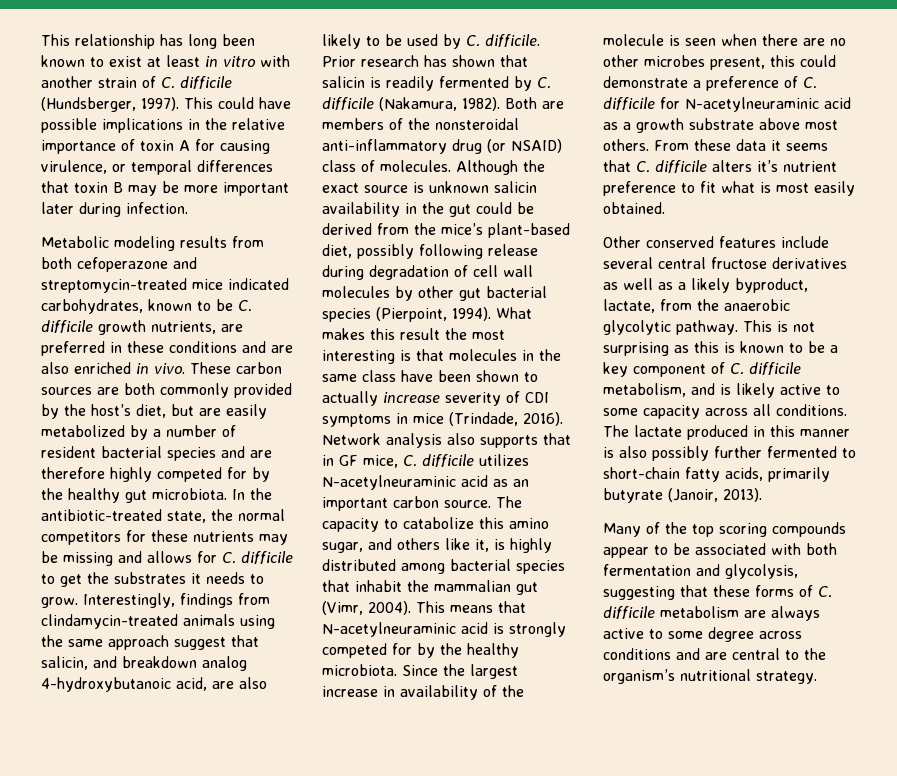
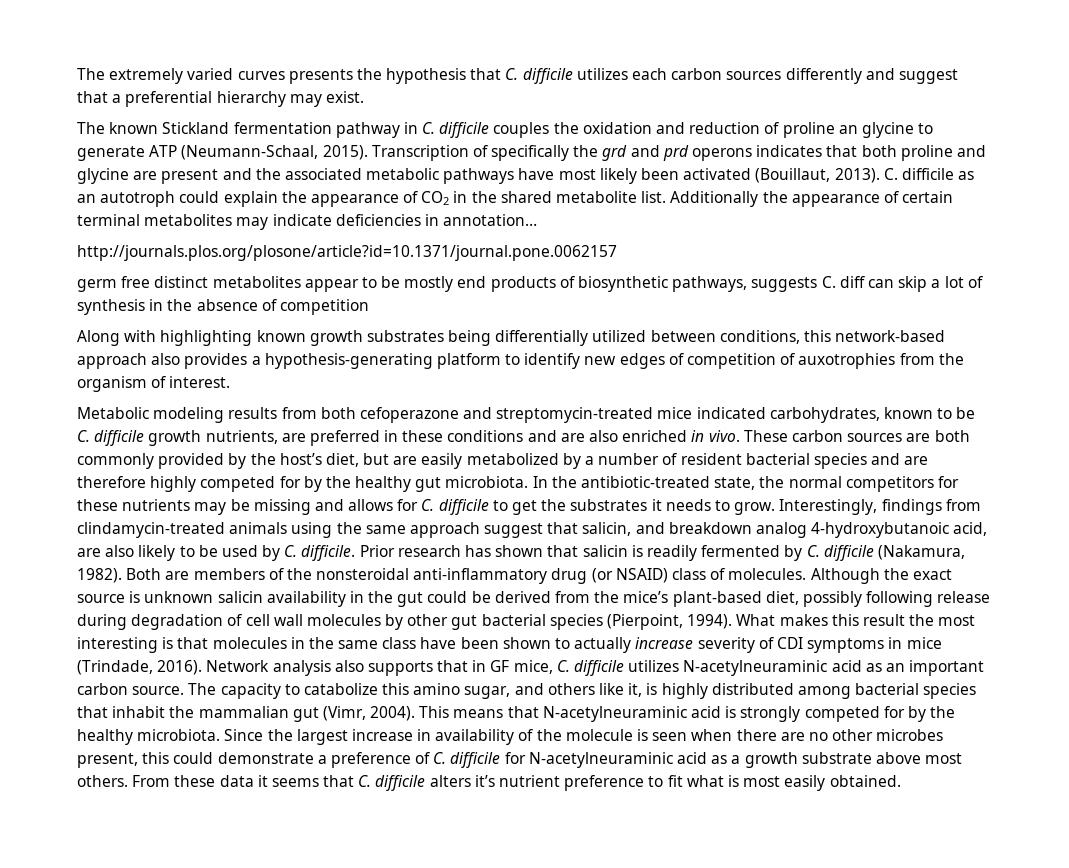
[41,34,255,49] [41,55,290,67] [41,76,232,89] [41,97,291,112] [41,118,285,133] [41,139,270,154] [41,160,273,175] [41,181,289,196] [41,202,188,217] This relationship has long been known to exist at least in vitro with another strain of C. difficile (Hundsberger, 1997). This could have possible implications in the relative importance of toxin A for causing virulence, or temporal differences that toxin B may be more important later during infection. -> [77,68,958,84] [77,91,364,107] [77,122,934,138] [77,145,986,161] [77,168,975,184] [77,191,954,207] [77,214,538,230] [77,245,617,261] [77,276,983,292] [77,299,369,315] [77,330,946,346] [77,353,964,369] [77,376,231,392] The extremely varied curves presents the hypothesis that C. difficile utilizes each carbon sources differently and suggest that a preferential hierarchy may exist. // The known Stickland fermentation pathway in C. difficile couples the oxidation and reduction of proline an glycine to generate ATP (Neumann-Schaal, 2015). Transcription of specifically the grd and prd operons indicates that both proline and glycine are present and the associated metabolic pathways have most likely been activated (Bouillaut, 2013). C. difficile as an autotroph could explain the appearance of CO2 in the shared metabolite list. Additionally the appearance of certain terminal metabolites may indicate deficiencies in annotation… // http://journals.plos.org/plosone/article?id=10.1371/journal.pone.0062157 // germ free distinct metabolites appear to be mostly end products of biosynthetic pathways, suggests C. diff can skip a lot of synthesis in the absence of competition // Along with highlighting known growth substrates being differentially utilized between conditions, this network-based approach also provides a hypothesis-generating platform to identify new edges of competition of auxotrophies from the organism of interest.
[603,236,829,248] [603,257,847,269] [603,278,808,293] [603,299,790,313] [603,320,815,335] [603,341,838,356] [603,362,801,377] [603,383,840,398] [603,404,847,419] [603,425,850,440] [603,446,856,461] [603,467,830,482] [603,488,762,503] [603,522,846,537] [603,543,837,558] [603,564,798,579] [603,585,832,600] [603,606,820,621] [603,627,802,642] [603,648,826,660] [603,669,817,684] // Other conserved features include several central fructose derivatives as well as a likely byproduct, lactate, from the anaerobic glycolytic pathway. This is not surprising as this is known to be a key component of C. difficile metabolism, and is likely active to some capacity across all conditions. The lactate produced in this manner is also possibly further fermented to short-chain fatty acids, primarily butyrate (Janoir, 2013). // Many of the top scoring compounds appear to be associated with both fermentation and glycolysis, suggesting that these forms of C. difficile metabolism are always active to some degree across conditions and are central to the organism’s nutritional strategy. -> (901, 781) none

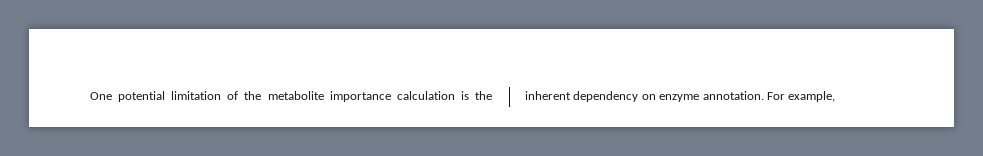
[77,68,958,84] [77,91,364,107] [77,122,934,138] [77,145,986,161] [77,168,975,184] [77,191,954,207] [77,214,538,230] [77,245,617,261] [77,276,983,292] [77,299,369,315] [77,330,946,346] [77,353,964,369] [77,376,231,392] [77,407,976,423] [77,430,970,446] [77,453,929,469] [77,476,959,492] [77,499,981,515] [77,522,988,538] [77,545,965,561] [77,568,952,584] [77,591,991,607] [77,614,976,630] [77,637,942,653] [77,660,985,676] [77,683,977,699] [77,706,956,722] [77,729,944,745] [77,752,963,768] [77,775,901,791] The extremely varied curves presents the hypothesis that C. difficile utilizes each carbon sources differently and suggest that a preferential hierarchy may exist. // The known Stickland fermentation pathway in C. difficile couples the oxidation and reduction of proline an glycine to generate ATP (Neumann-Schaal, 2015). Transcription of specifically the grd and prd operons indicates that both proline and glycine are present and the associated metabolic pathways have most likely been activated (Bouillaut, 2013). C. difficile as an autotroph could explain the appearance of CO2 in the shared metabolite list. Additionally the appearance of certain terminal metabolites may indicate deficiencies in annotation… // http://journals.plos.org/plosone/article?id=10.1371/journal.pone.0062157 // germ free distinct metabolites appear to be mostly end products of biosynthetic pathways, suggests C. diff can skip a lot of synthesis in the absence of competition // Along with highlighting known growth substrates being differentially utilized between conditions, this network-based approach also provides a hypothesis-generating platform to identify new edges of competition of auxotrophies from the organism of interest. // Metabolic modeling results from both cefoperazone and streptomycin-treated mice indicated carbohydrates, known to be C. difficile growth nutrients, are preferred in these conditions and are also enriched in vivo. These carbon sources are both commonly provided by the host’s diet, but are easily metabolized by a number of resident bacterial species and are therefore highly competed for by the healthy gut microbiota. In the antibiotic-treated state, the normal competitors for these nutrients may be missing and allows for C. difficile to get the substrates it needs to grow. Interestingly, findings from clindamycin-treated animals using the same approach suggest that salicin, and breakdown analog 4-hydroxybutanoic acid, are also likely to be used by C. difficile. Prior research has shown that salicin is readily fermented by C. difficile (Nakamura, 1982). Both are members of the nonsteroidal anti-inflammatory drug (or NSAID) class of molecules. Although the exact source is unknown salicin availability in the gut could be derived from the mice’s plant-based diet, possibly following release during degradation of cell wall molecules by other gut bacterial species (Pierpoint, 1994). What makes this result the most interesting is that molecules in the same class have been shown to actually increase severity of CDI symptoms in mice (Trindade, 2016). Network analysis also supports that in GF mice, C. difficile utilizes N-acetylneuraminic acid as an important carbon source. The capacity to catabolize this amino sugar, and others like it, is highly distributed among bacterial species that inhabit the mammalian gut (Vimr, 2004). This means that N-acetylneuraminic acid is strongly competed for by the healthy microbiota. Since the largest increase in availability of the molecule is seen when there are no other microbes present, this could demonstrate a preference of C. difficile for N-acetylneuraminic acid as a growth substrate above most others. From these data it seems that C. difficile alters it’s nutrient preference to fit what is most easily obtained. -> [90,91,836,102] One potential limitation of the metabolite importance calculation is the inherent dependency on enzyme annotation. For example,

